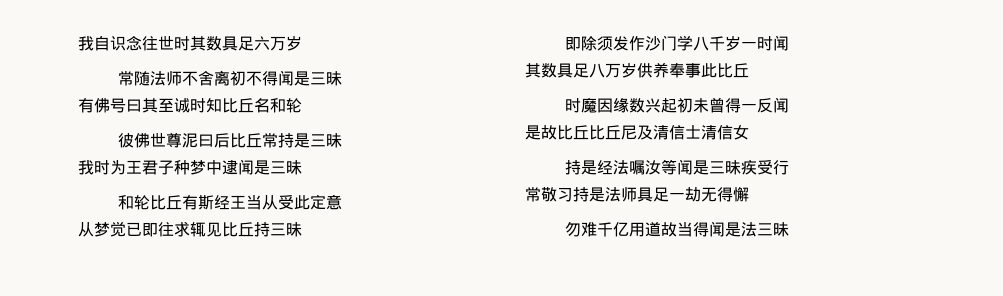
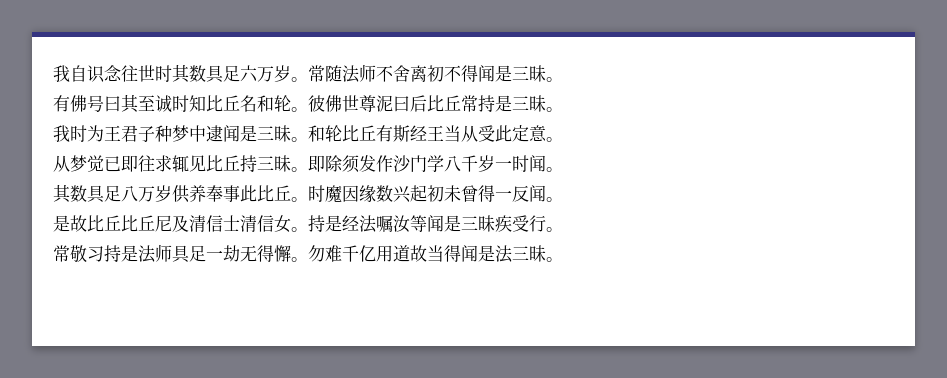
(302, 43) // -> [291,77,308,82] 。
(342, 78) none -> [546,77,563,82] 。
(302, 105) // -> [291,107,308,112] 。
(342, 140) none -> [546,107,563,112] 。
(302, 167) // -> [291,137,308,142] 。
(342, 202) none -> [546,137,563,142] 。
(302, 229) // -> [291,167,308,172] 。
(789, 43) none -> [546,167,563,172] 。
(749, 70) // -> [291,197,308,202] 。
(789, 105) none -> [546,197,563,202] 。
(749, 132) // -> [291,227,308,232] 。
(789, 167) none -> [546,227,563,232] 。
(749, 194) // -> [291,257,308,262] 。
(789, 229) none -> [546,257,563,262] 。

